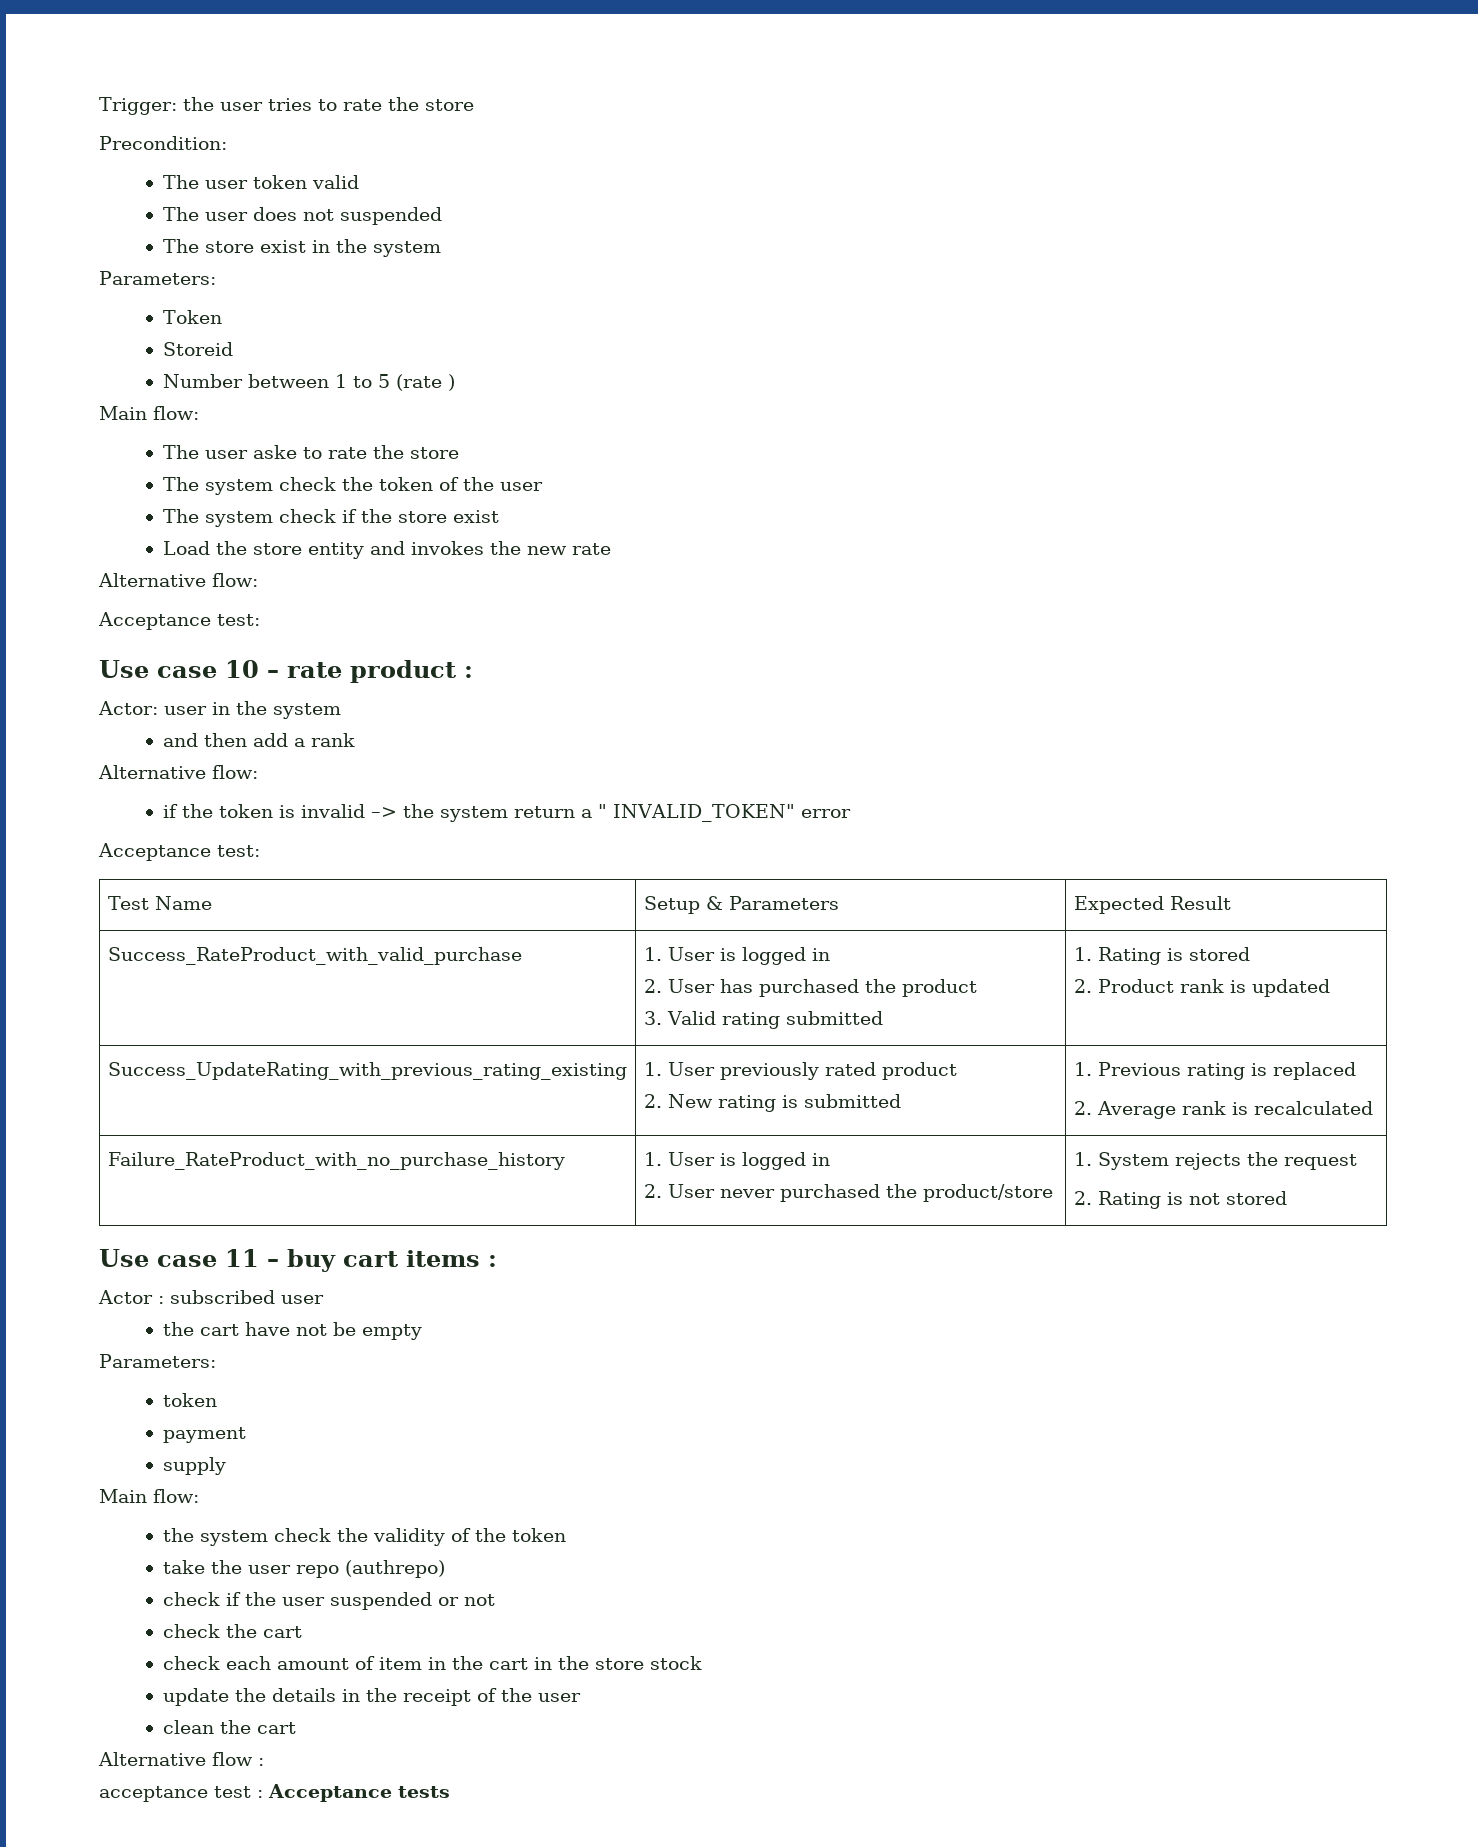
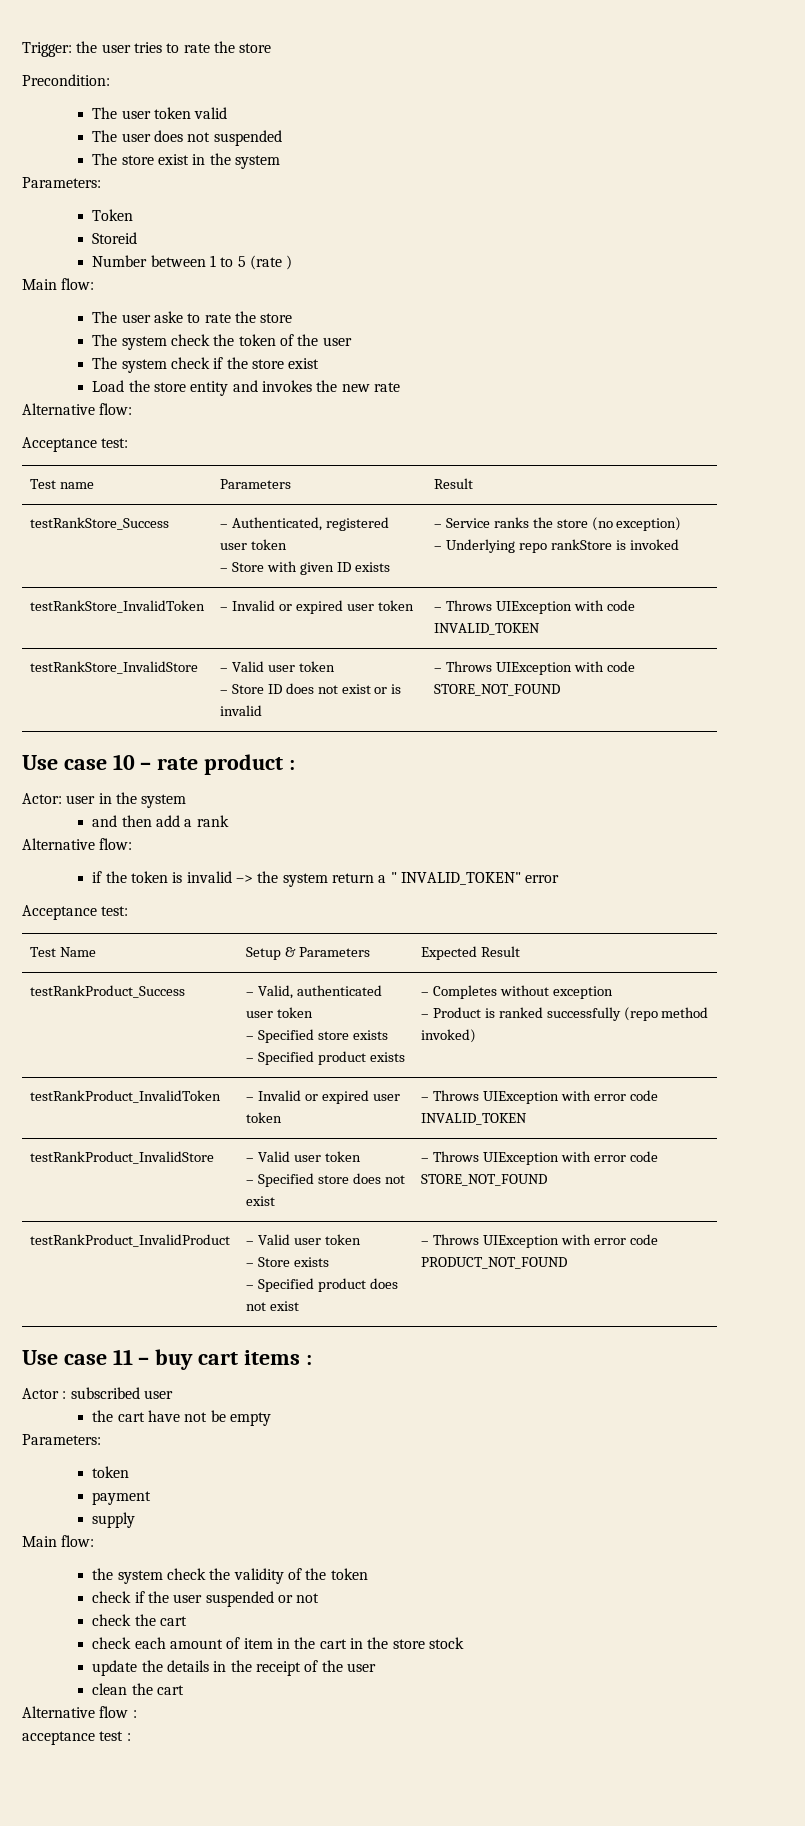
(260, 620) none -> [29,479,94,489] [219,479,291,489] [433,478,473,489] [29,517,169,530] [219,517,389,531] [219,539,287,550] [219,561,390,575] [433,517,682,531] [433,539,679,553] [29,600,205,613] [219,600,414,614] [433,600,635,614] [433,623,540,635] [29,661,198,674] [219,661,335,672] [219,683,402,694] [219,705,262,716] [433,661,635,675] [433,684,560,696] // Test name | Parameters | Result // testRankStore_Success | – Authenticated, registered user token // – Store with given ID exists | – Service ranks the store (no exception) // – Underlying repo rankStore is invoked // testRankStore_InvalidToken | – Invalid or expired user token | – Throws UIException with code INVALID_TOKEN // testRankStore_InvalidStore | – Valid user token // – Store ID does not exist or is invalid | – Throws UIException with code STORE_NOT_FOUND
[107,947,522,965] [643,947,830,965] [643,979,977,997] [643,1011,884,1029] [1073,947,1250,965] [1073,979,1330,997] [107,1062,627,1080] [643,1062,957,1080] [643,1094,901,1112] [1073,1062,1356,1080] [1073,1101,1374,1119] [107,1152,566,1170] [643,1152,830,1170] [643,1184,1053,1202] [1073,1152,1357,1170] [1073,1191,1287,1209] Success_RateProduct_with_valid_purchase | 1. User is logged in // 2. User has purchased the product // 3. Valid rating submitted | 1. Rating is stored // 2. Product rank is updated // Success_UpdateRating_with_previous_rating_existing | 1. User previously rated product // 2. New rating is submitted | 1. Previous rating is replaced // 2. Average rank is recalculated // Failure_RateProduct_with_no_purchase_history | 1. User is logged in // 2. User never purchased the product/store | 1. System rejects the request // 2. Rating is not stored -> [29,985,185,998] [245,985,382,999] [245,1007,313,1018] [245,1029,388,1043] [245,1051,405,1065] [420,985,613,999] [420,1007,709,1021] [420,1029,476,1043] [29,1090,221,1103] [245,1090,400,1104] [245,1112,282,1123] [420,1090,658,1104] [420,1113,527,1125] [29,1151,214,1164] [245,1151,361,1162] [245,1173,405,1187] [245,1196,275,1206] [420,1151,658,1165] [420,1174,547,1186] [29,1234,230,1247] [245,1234,361,1245] [245,1257,329,1267] [245,1278,398,1292] [245,1301,299,1311] [420,1234,658,1248] [420,1257,567,1269] testRankProduct_Success | – Valid, authenticated user token // – Specified store exists // – Specified product exists | – Completes without exception // – Product is ranked successfully (repo method invoked) // testRankProduct_InvalidToken | – Invalid or expired user token | – Throws UIException with error code INVALID_TOKEN // testRankProduct_InvalidStore | – Valid user token // – Specified store does not exist | – Throws UIException with error code STORE_NOT_FOUND // testRankProduct_InvalidProduct | – Valid user token // – Store exists // – Specified product does not exist | – Throws UIException with error code PRODUCT_NOT_FOUND
[162,1560,445,1578] // take the user repo (authrepo) -> (368, 1574) none
[268,1784,450,1802] Acceptance tests -> (131, 1737) none

